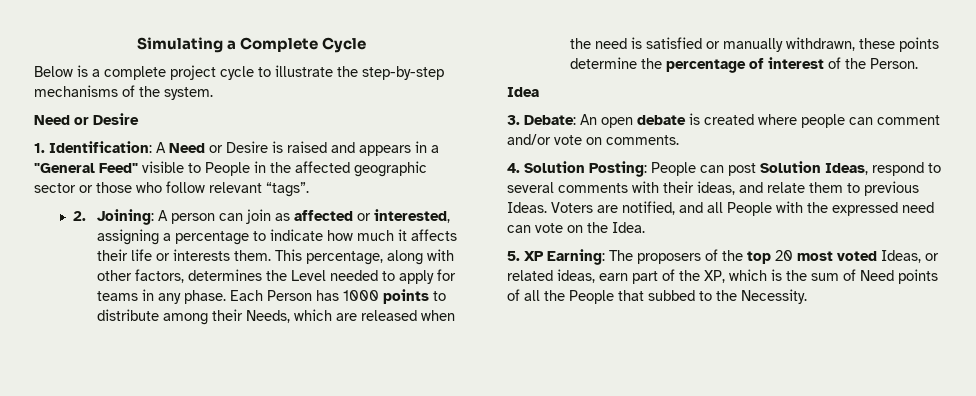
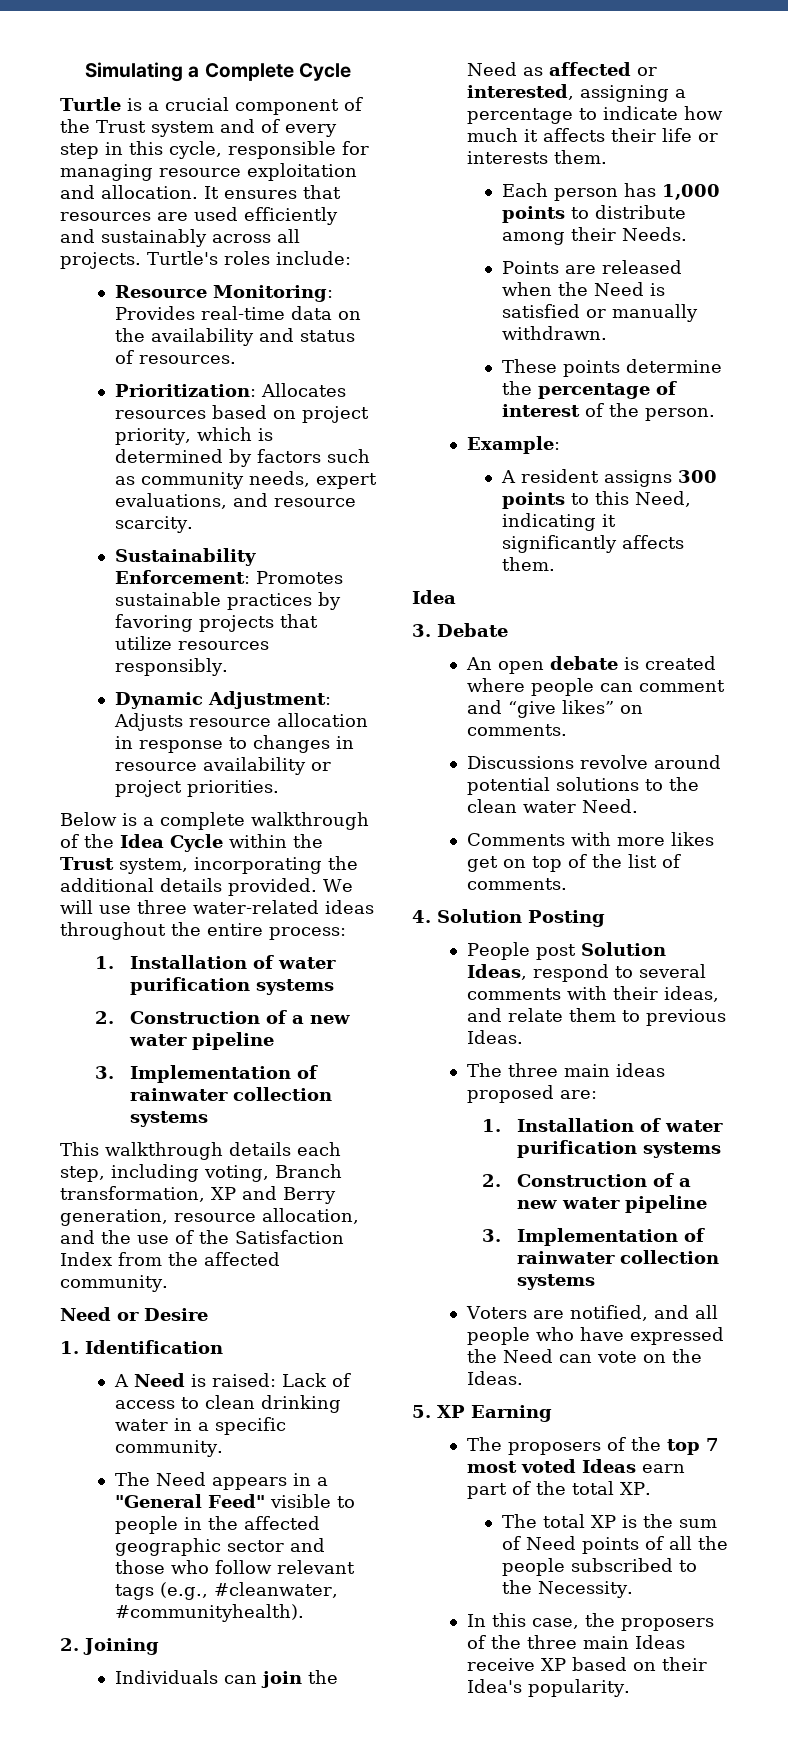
[34,65,444,80] [34,85,213,100] Below is a complete project cycle to illustrate the step-by-step mechanisms of the system. -> [60,97,363,115] [60,119,337,137] [60,141,369,159] [60,163,357,181] [60,185,341,199] [60,207,338,225] [60,229,300,247] [60,251,351,269] [114,285,333,302] [114,306,361,320] [114,328,355,346] [114,350,236,364] [114,383,346,397] [114,405,369,423] [114,427,273,445] [114,449,370,467] [114,471,377,489] [114,493,356,509] [114,516,193,533] [114,548,256,566] [114,570,343,584] [114,592,341,610] [114,614,318,632] [114,636,269,650] [114,658,228,676] [114,691,331,709] [113,713,368,731] [114,735,354,753] [114,757,331,775] [114,780,279,797] [60,812,369,830] [60,834,323,852] [60,856,358,874] [60,878,353,896] [60,900,374,914] [60,922,346,940] [94,955,336,969] [129,977,334,995] [94,1010,350,1024] [128,1032,274,1050] [94,1065,318,1083] [129,1087,332,1101] [129,1111,208,1127] [60,1142,341,1160] [60,1164,342,1182] [60,1186,336,1204] [60,1208,359,1226] [60,1230,344,1244] [60,1252,280,1266] [60,1275,168,1292] Turtle is a crucial component of the Trust system and of every step in this cycle, responsible for managing resource exploitation and allocation. It ensures that resources are used efficiently and sustainably across all projects. Turtle's roles include: // Resource Monitoring: Provides real-time data on the availability and status of resources. // Prioritization: Allocates resources based on project priority, which is determined by factors such as community needs, expert evaluations, and resource scarcity. // Sustainability Enforcement: Promotes sustainable practices by favoring projects that utilize resources responsibly. // Dynamic Adjustment: Adjusts resource allocation in response to changes in resource availability or project priorities. // Below is a complete walkthrough of the Idea Cycle within the Trust system, incorporating the additional details provided. We will use three water-related ideas throughout the entire process: // 1. Installation of water purification systems // 2. Construction of a new water pipeline // 3. Implementation of rainwater collection systems // This walkthrough details each step, including voting, Branch transformation, XP and Berry generation, resource allocation, and the use of the Satisfaction Index from the affected community.
[49,141,152,153] Identification: -> [85,1340,223,1354] Identification //
[209,141,355,153] or Desire is raised and -> [190,1373,351,1387] [114,1395,341,1413] [114,1417,286,1435] [114,1440,223,1457] [114,1472,206,1486] is raised: Lack of access to clean drinking water in a specific community. // The Need
[205,162,250,176] People -> [114,1516,178,1534] people
[79,185,93,193] or -> [289,1538,325,1552] and
[266,182,309,197] [73,209,271,225] “tags”. // 2. Joining: A person can join -> [114,1582,338,1600] [114,1604,304,1622] [60,1638,159,1655] [114,1670,338,1688] [466,62,517,76] tags (e.g., #cleanwater, #communityhealth). // 2. Joining // Individuals can join the Need
[274,249,454,265] [96,269,456,284] [96,289,379,304] This percentage, along with other factors, determines the Level needed to apply for teams in any phase. Each Person has 1000 -> [501,183,720,201] // Each person has 1,000
[245,309,332,323] Needs, which -> [621,227,687,241] [501,261,559,274] Needs. // Points
[594,38,627,49] need -> [593,282,644,296] Need
[785,37,895,51] withdrawn, these -> [501,326,607,340] [501,359,557,373] withdrawn. // These
[869,58,918,69] Person. -> [644,408,715,421] [466,436,560,454] [500,469,717,487] [501,491,691,509] [501,513,616,531] [501,535,684,553] [501,557,555,571] person. // Example: // A resident assigns 300 points to this Need, indicating it significantly affects them.
[524,115,576,125] Debate: -> [437,623,508,637] Debate //
[507,134,582,145] and/or vote -> [466,700,614,718] and “give likes”
(679, 140) none -> [466,755,721,769] [466,777,699,795] [466,799,638,813] [466,832,714,846] [466,854,681,872] [466,878,567,890] // Discussions revolve around potential solutions to the clean water Need. // Comments with more likes get on top of the list of comments.
[589,161,724,177] Posting: People can -> [528,910,605,927] [466,942,530,960] Posting // People
(547, 207) none -> [466,1063,665,1077] [466,1085,597,1103] [481,1118,723,1132] [516,1140,721,1158] [481,1173,691,1187] [516,1195,707,1213] [481,1228,705,1246] [516,1250,719,1264] [516,1274,595,1290] // The three main ideas proposed are: // 1. Installation of water purification systems // 2. Construction of a new water pipeline // 3. Implementation of rainwater collection systems //
[727,201,934,216] People with the expressed need -> [466,1327,724,1345] [466,1349,553,1363] people who have expressed the Need
[612,222,645,233] Idea. -> [466,1371,523,1385] Ideas.
[547,249,605,265] Earning: -> [471,1405,552,1422] Earning //
[775,250,793,261] 20 -> [705,1438,719,1451] 7
[881,250,939,263] [507,269,767,284] Ideas, or related ideas, earn part of the XP, which -> [581,1459,685,1473] [466,1481,651,1499] [501,1514,616,1528] Ideas earn part of the total XP. // The total XP
[569,290,695,304] People that subbed -> [501,1558,673,1576] people subscribed
(807, 296) none -> [466,1613,714,1631] [466,1635,685,1649] [466,1657,707,1671] [466,1679,630,1697] // In this case, the proposers of the three main Ideas receive XP based on their Idea's popularity.

